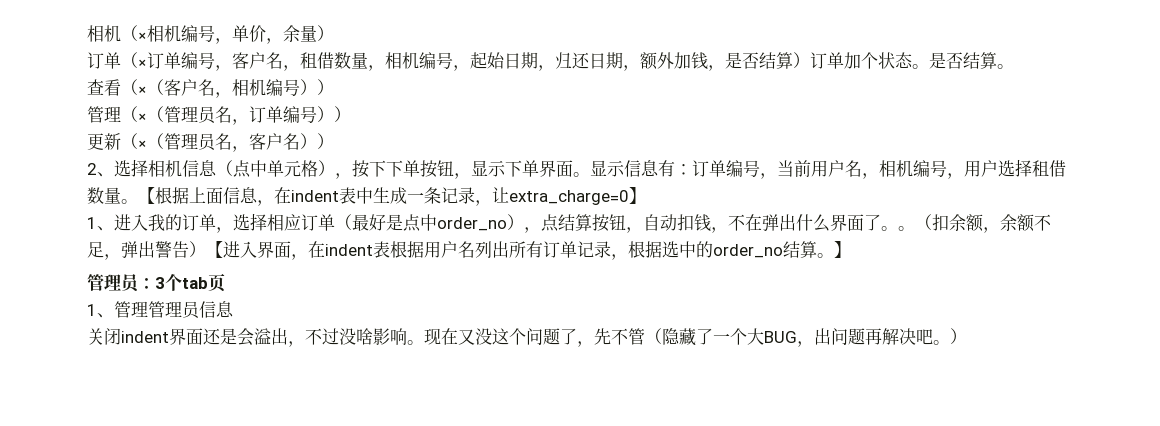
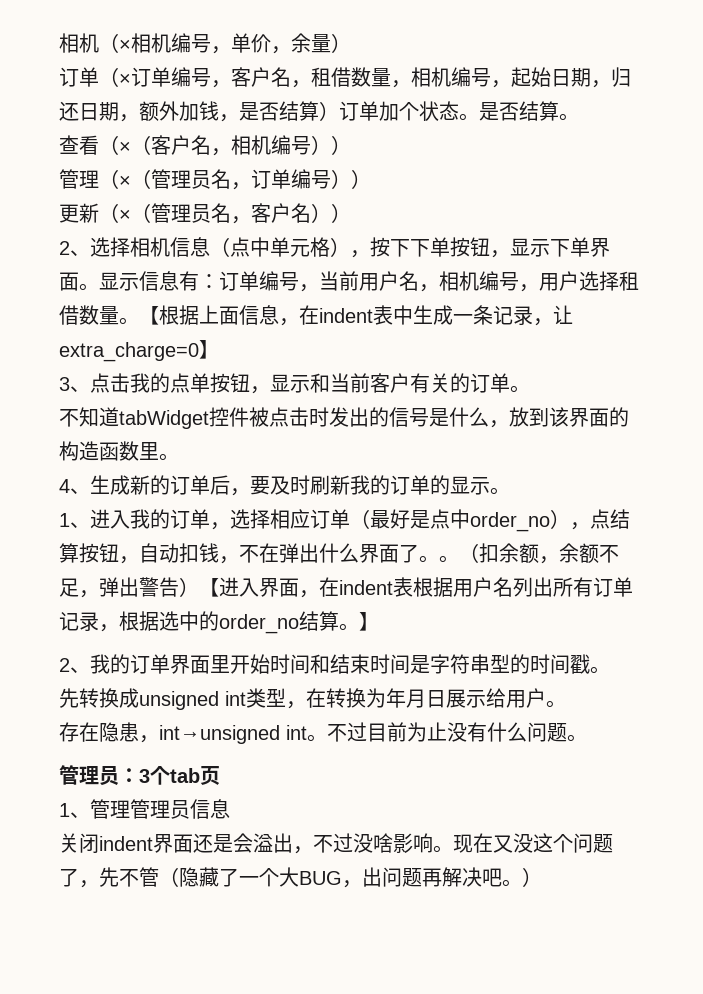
(646, 195) none -> [59,373,530,394] [59,407,629,429] [59,441,179,461] [59,475,510,496] // 3、点击我的点单按钮，显示和当前客户有关的订单。 // 不知道tabWidget控件被点击时发出的信号是什么，放到该界面的构造函数里。 // 4、生成新的订单后，要及时刷新我的订单的显示。
(851, 249) none -> [59,654,610,674] [59,688,566,710] [59,722,587,744] // 2、我的订单界面里开始时间和结束时间是字符串型的时间戳。 // 先转换成unsigned int类型，在转换为年月日展示给用户。 // 存在隐患，int→unsigned int。不过目前为止没有什么问题。

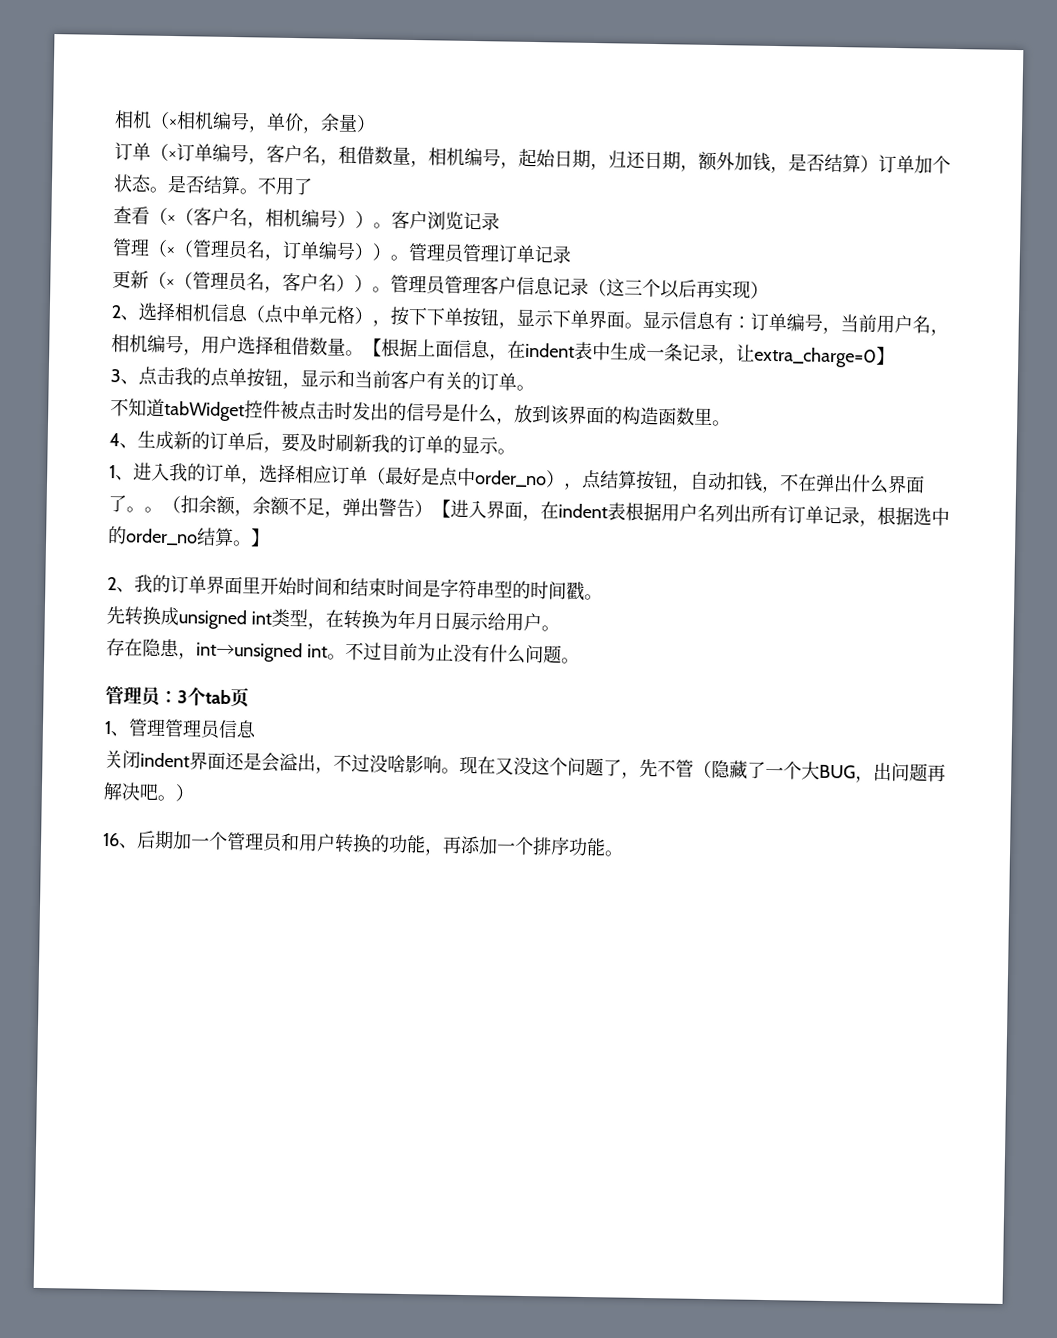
(579, 117) none -> [257,176,313,196] 不用了
(351, 145) none -> [373,210,500,231] 。客户浏览记录
(371, 179) none -> [390,242,572,264] 。管理员管理订单记录
(351, 213) none -> [372,274,769,300] 。管理员管理客户信息记录（这三个以后再实现）
(542, 877) none -> [103,830,624,857] // 16、后期加一个管理员和用户转换的功能，再添加一个排序功能。

